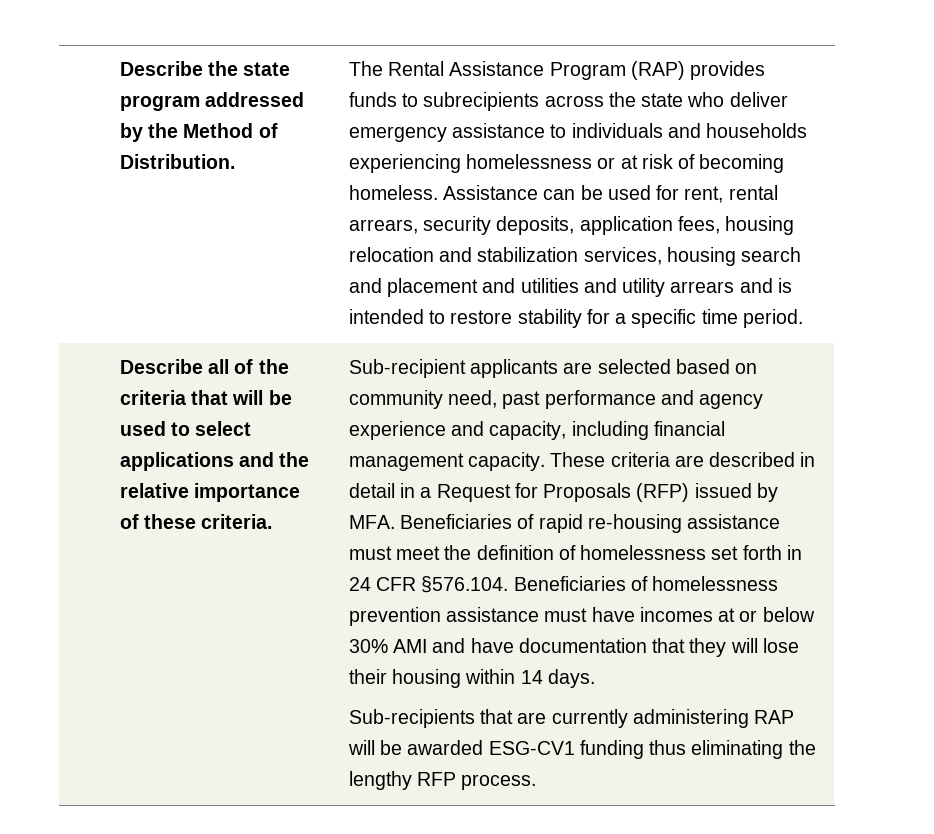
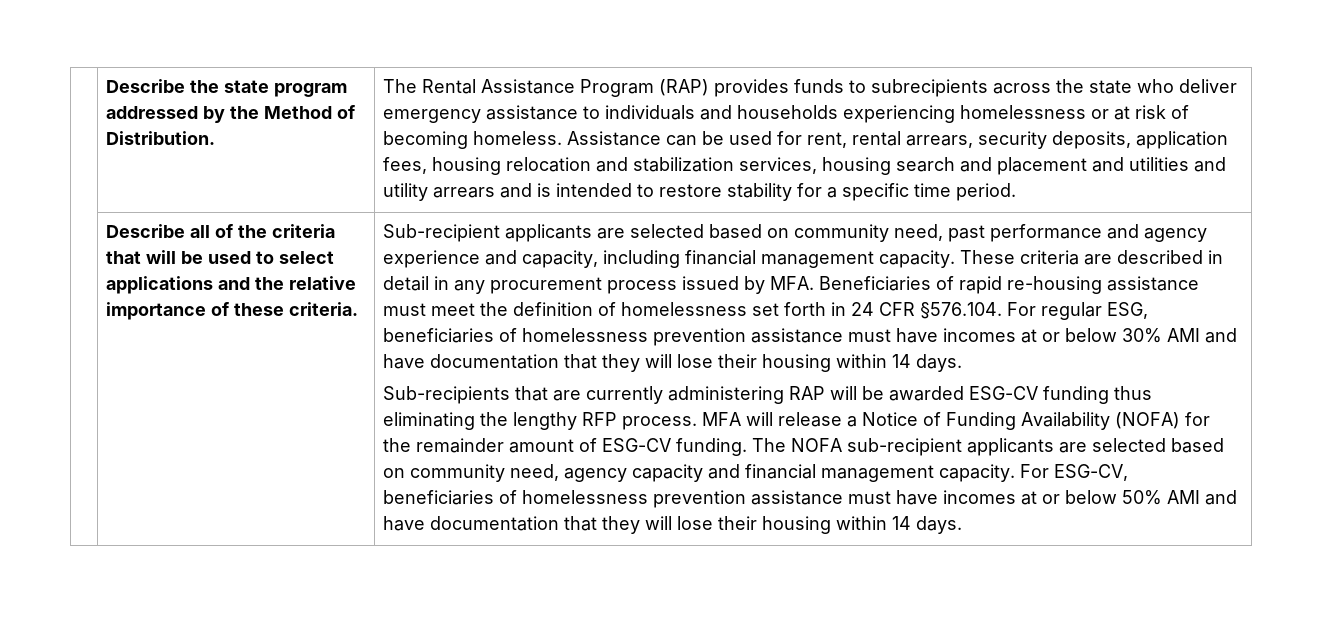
[420,483,690,502] a Request for Proposals (RFP) -> [454,277,678,294] any procurement process
[513,576,626,591] Beneficiaries -> [1007,302,1149,320] [383,328,495,343] For regular ESG, beneficiaries
[488,741,575,755] ESG-CV1 -> [969,386,1039,400] ESG-CV
(537, 782) none -> [702,412,1211,430] [383,438,1225,456] [383,464,1129,482] [383,490,1238,508] [383,516,963,534] MFA will release a Notice of Funding Availability (NOFA) for the remainder amount of ESG-CV funding. The NOFA sub-recipient applicants are selected based on community need, agency capacity and financial management capacity. For ESG-CV, beneficiaries of homelessness prevention assistance must have incomes at or below 50% AMI and have documentation that they will lose their housing within 14 days.

